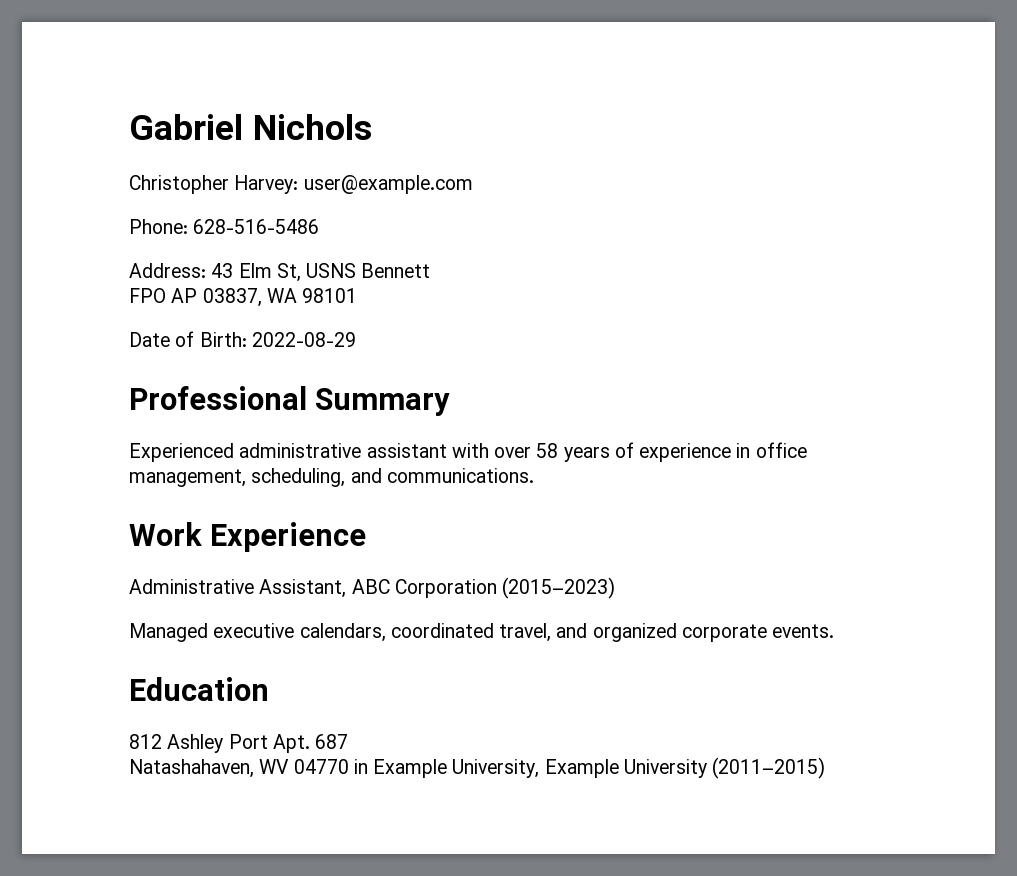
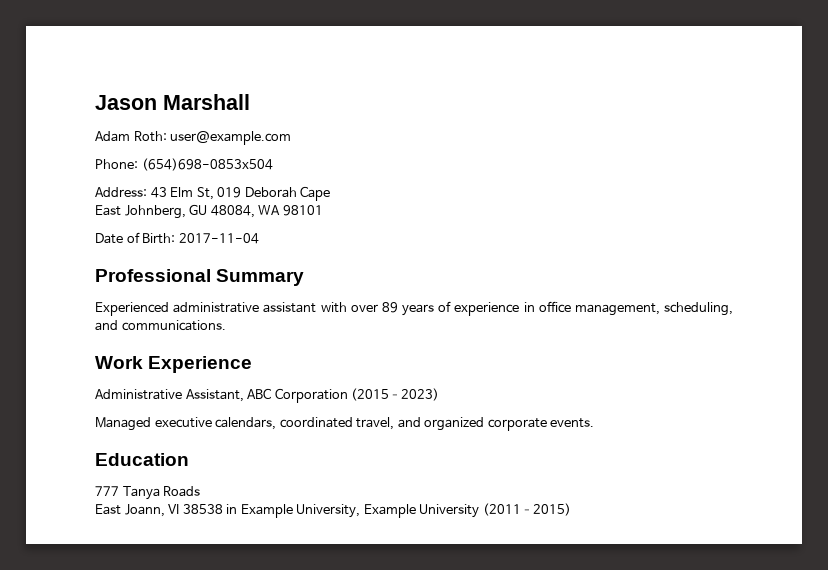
[129,114,372,140] [129,175,299,194] Gabriel Nichols // Christopher Harvey: -> [95,94,250,110] [95,131,167,142] Jason Marshall // Adam Roth:
[193,219,320,234] 628-516-5486 -> [141,158,273,171] (654)698-0853x504
[306,263,431,278] [129,288,262,307] USNS Bennett // FPO AP 03837, -> [217,186,331,201] [95,204,255,219] 019 Deborah Cape // East Johnberg, GU 48084,
[251,332,356,347] 2022-08-29 -> [178,233,259,244] 2017-11-04
[536,443,559,458] 58 -> [381,302,398,313] 89
[129,734,349,753] [129,759,349,778] 812 Ashley Port Apt. 687 // Natashahaven, WV 04770 -> [95,486,201,500] [95,504,223,517] 777 Tanya Roads // East Joann, VI 38538

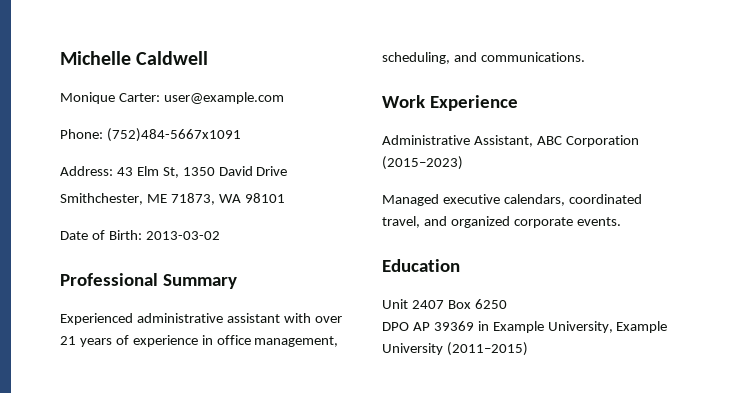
[95,94,250,110] [95,131,167,142] Jason Marshall // Adam Roth: -> [60,51,209,65] [60,92,160,104] Michelle Caldwell // Monique Carter:
[141,158,273,171] (654)698-0853x504 -> [106,128,241,142] (752)484-5667x1091
[217,186,331,201] [95,204,255,219] 019 Deborah Cape // East Johnberg, GU 48084, -> [182,166,288,176] [60,193,215,205] 1350 David Drive // Smithchester, ME 71873,
[178,233,259,244] 2017-11-04 -> [145,231,220,240] 2013-03-02
[381,302,398,313] 89 -> [60,336,76,345] 21
[95,486,201,500] [95,504,223,517] 777 Tanya Roads // East Joann, VI 38538 -> [382,299,507,309] [382,321,474,331] Unit 2407 Box 6250 // DPO AP 39369

